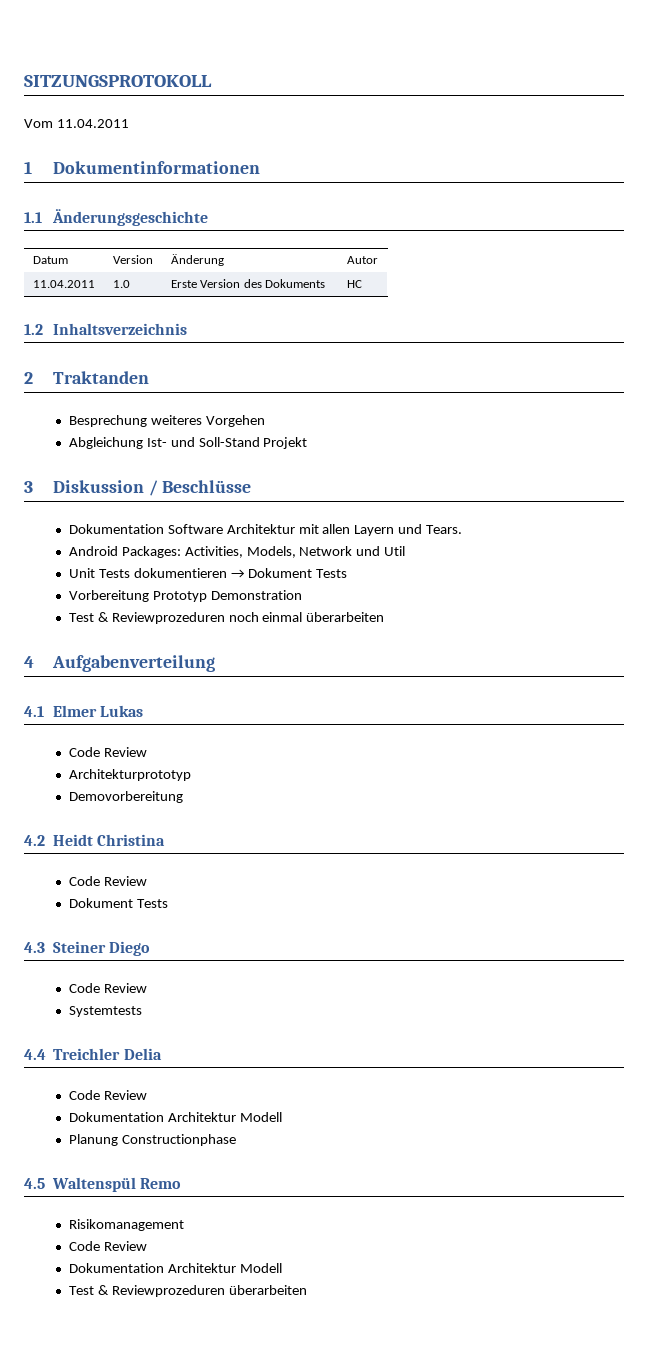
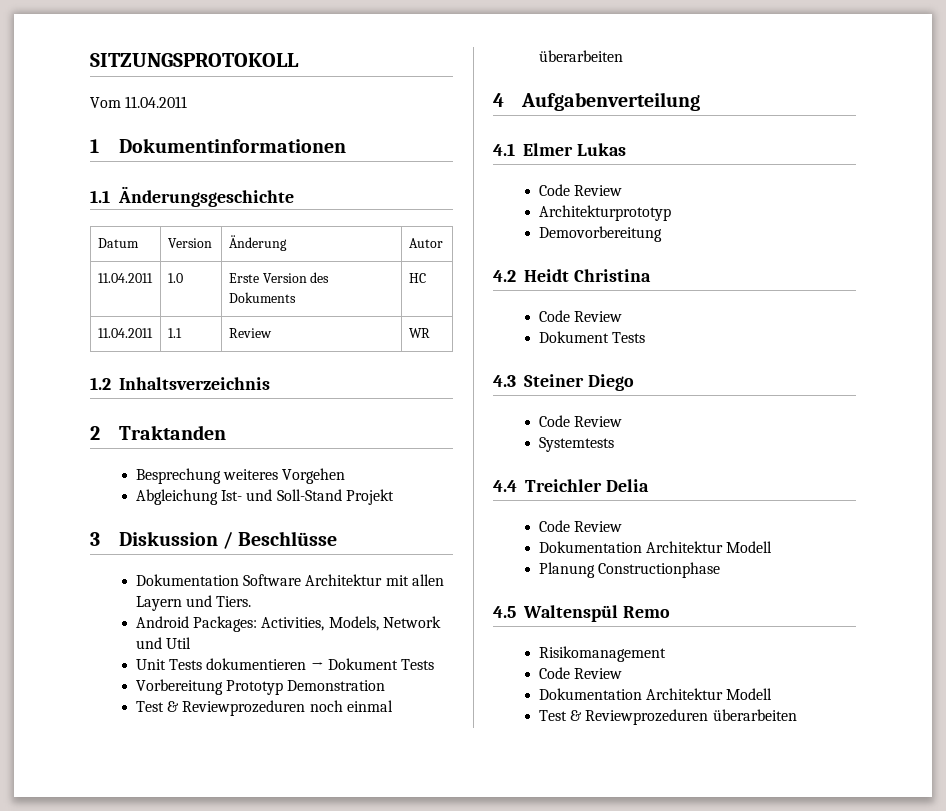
(362, 284) none -> [97,328,153,338] [167,328,182,338] [228,328,272,338] [408,328,430,338] // 11.04.2011 | 1.1 | Review | WR
[426,525,463,534] Tears. -> [216,596,252,607] Tiers.

